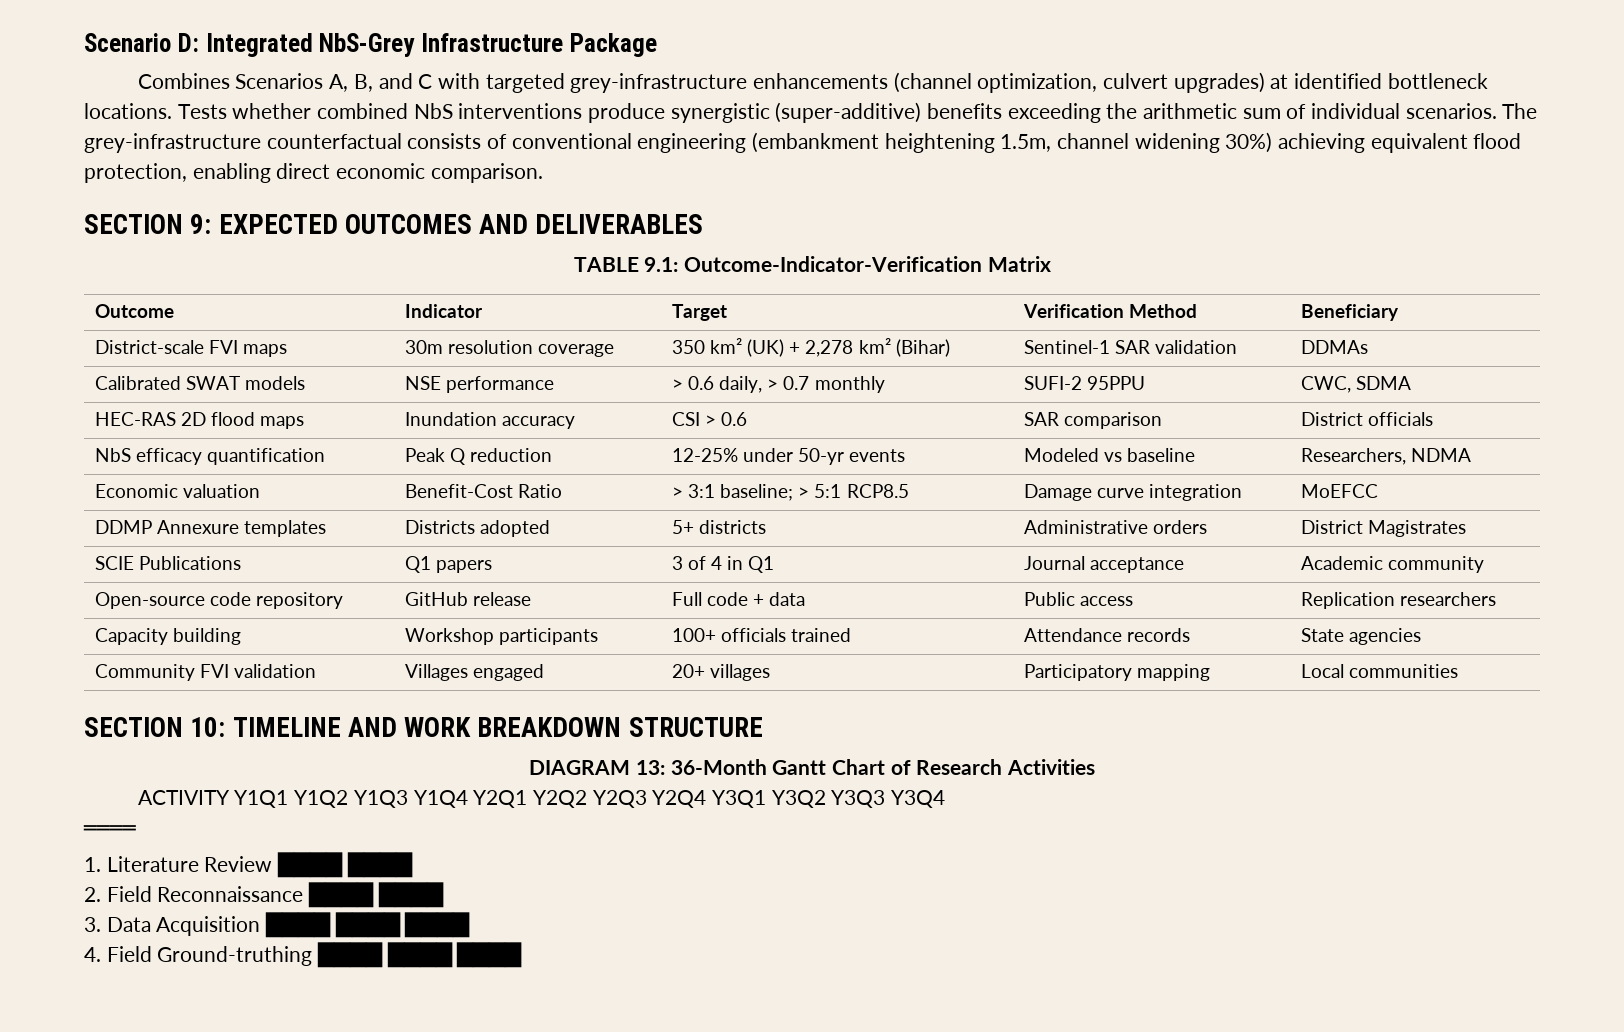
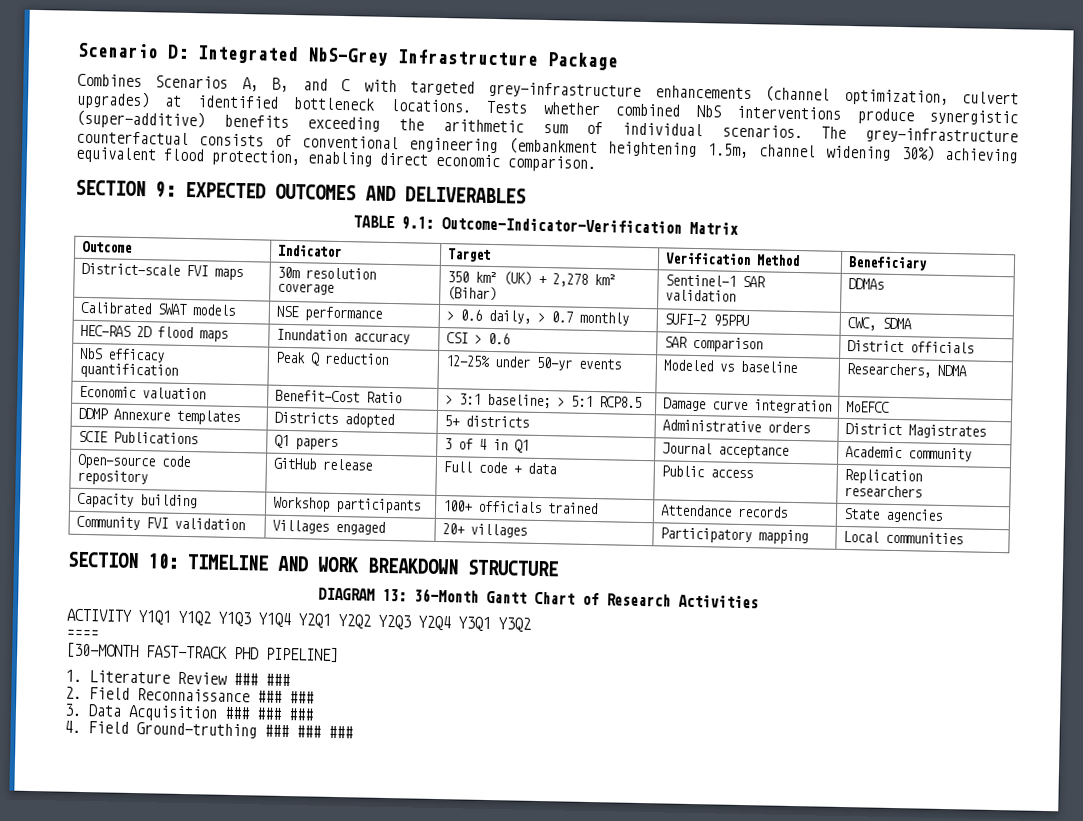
[831,790,945,808] [83,825,136,835] Y3Q3 Y3Q4 // ════ -> [66,629,99,638] [66,642,339,664] // ==== // [30-MONTH FAST-TRACK PHD PIPELINE]
[277,852,413,878] ████ ████ -> [233,672,290,687] ### ###
[308,882,444,908] ████ ████ -> [257,690,314,704] ### ###
[265,912,471,938] ████ ████ ████ -> [224,706,314,721] ### ### ###
[317,942,523,968] ████ ████ ████ -> [264,724,353,739] ### ### ###

